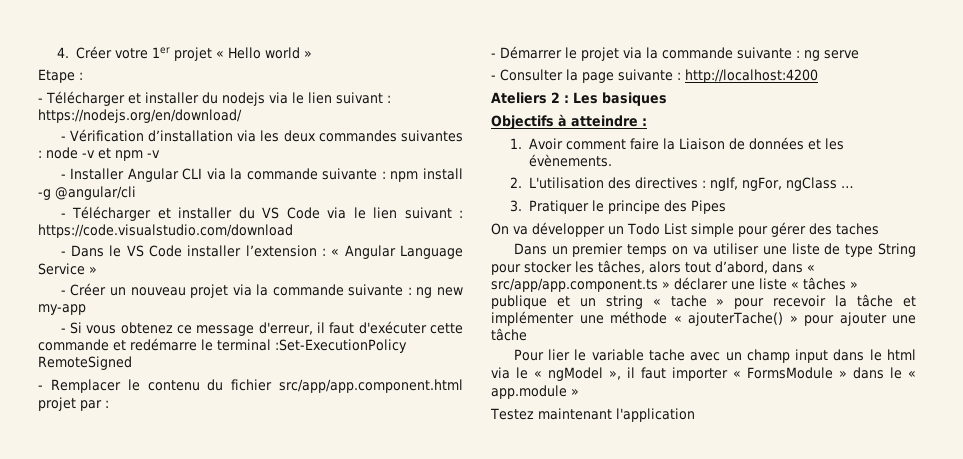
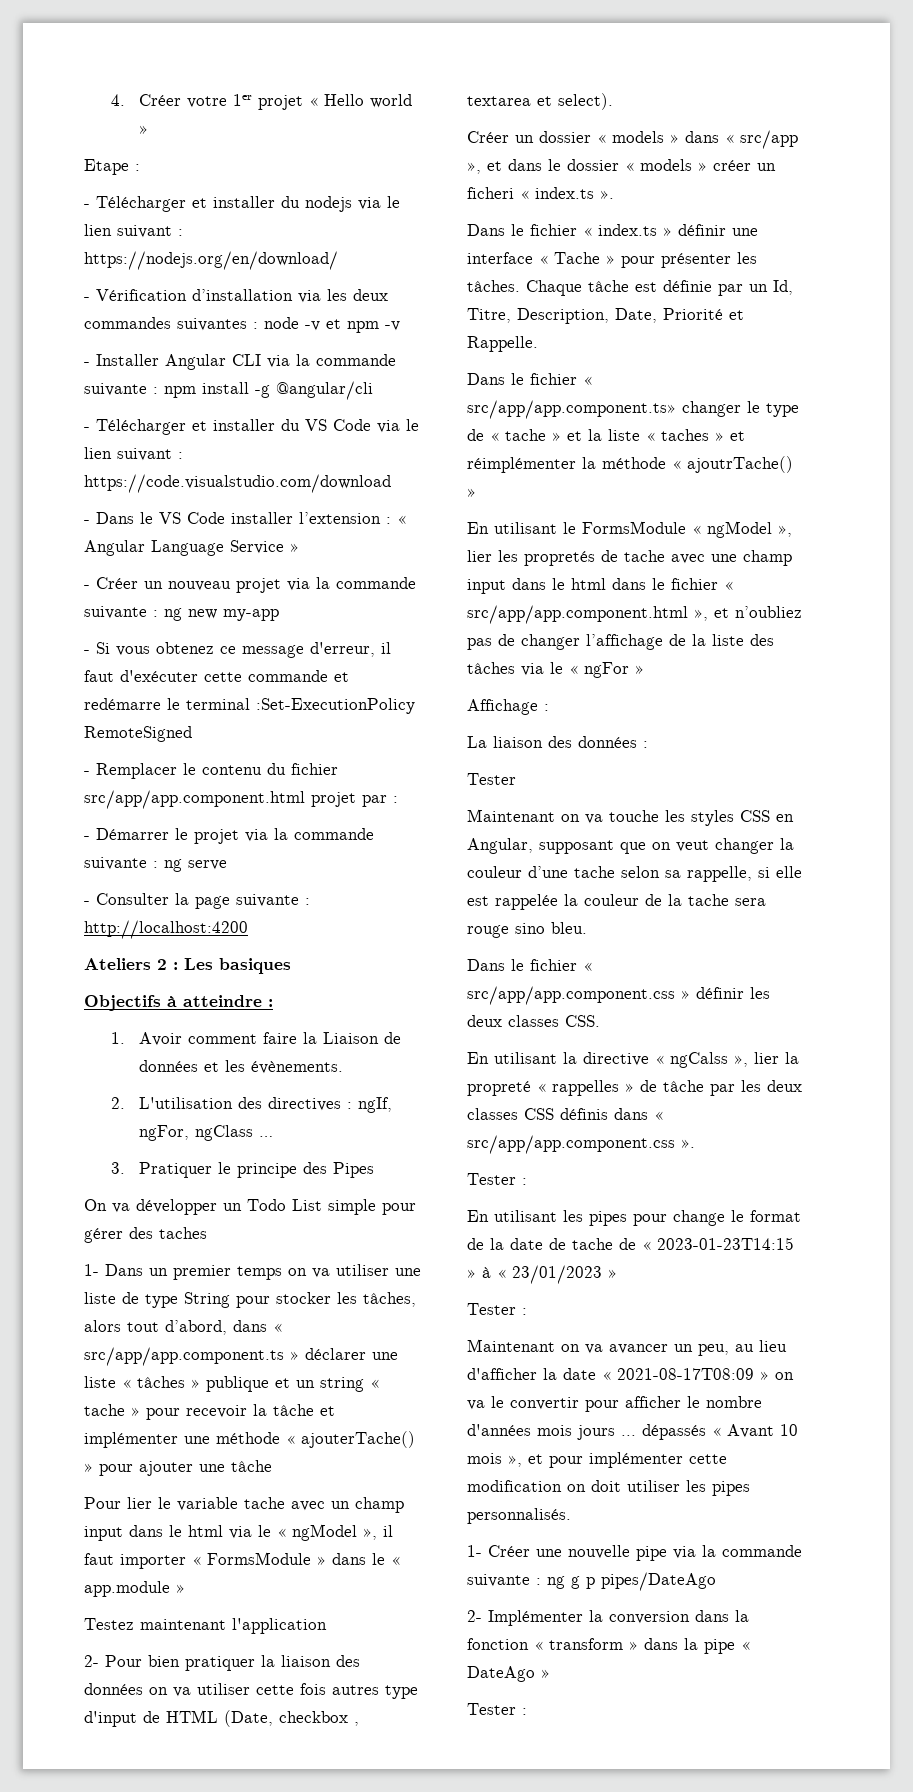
(879, 229) none -> [84,1264,99,1276] 1-
(695, 415) none -> [84,1655,360,1671] [84,1683,418,1699] [84,1710,359,1727] [467,93,613,110] [467,130,798,149] [467,159,776,174] [467,187,614,199] [467,224,758,236] [467,252,757,268] [467,280,793,296] [467,308,744,324] [467,336,538,352] [467,373,592,385] [467,400,799,419] [467,429,745,441] [467,456,793,473] [467,488,476,497] [467,521,792,538] [467,550,792,566] [467,578,733,594] [467,605,802,624] [467,634,774,650] [467,662,644,678] [467,699,549,715] [467,736,648,748] [467,773,516,785] [467,809,794,826] [467,838,794,854] [467,866,802,882] [467,894,766,910] [467,922,587,938] [467,959,592,971] [467,986,770,1005] [467,1015,600,1027] [467,1052,799,1068] [467,1080,802,1096] [467,1108,663,1120] [467,1135,695,1154] [467,1173,527,1185] [467,1210,801,1226] [467,1237,794,1250] [467,1265,617,1284] [467,1303,527,1315] [467,1339,787,1356] [467,1368,794,1380] [467,1396,762,1412] [467,1424,798,1440] [467,1452,727,1468] [467,1480,750,1496] [467,1508,571,1524] [467,1545,802,1561] [467,1572,716,1591] [467,1610,749,1626] [467,1638,750,1654] [467,1666,550,1682] [467,1703,527,1715] // 2- Pour bien pratiquer la liaison des données on va utiliser cette fois autres type d'input de HTML (Date, checkbox , textarea et select). // Créer un dossier « models » dans « src/app », et dans le dossier « models » créer un ficheri « index.ts ». // Dans le fichier « index.ts » définir une interface « Tache » pour présenter les tâches. Chaque tâche est définie par un Id, Titre, Description, Date, Priorité et Rappelle. // Dans le fichier « src/app/app.component.ts» changer le type de « tache » et la liste « taches » et réimplémenter la méthode « ajoutrTache() » // En utilisant le FormsModule « ngModel », lier les propretés de tache avec une champ input dans le html dans le fichier « src/app/app.component.html », et n’oubliez pas de changer l’affichage de la liste des tâches via le « ngFor » // Affichage : // La liaison des données : // Tester // Maintenant on va touche les styles CSS en Angular, supposant que on veut changer la couleur d’une tache selon sa rappelle, si elle est rappelée la couleur de la tache sera rouge sino bleu. // Dans le fichier « src/app/app.component.css » définir les deux classes CSS. // En utilisant la directive « ngCalss », lier la propreté « rappelles » de tâche par les deux classes CSS définis dans « src/app/app.component.css ». // Tester : // En utilisant les pipes pour change le format de la date de tache de « 2023-01-23T14:15 » à « 23/01/2023 » // Tester : // Maintenant on va avancer un peu, au lieu d'afficher la date « 2021-08-17T08:09 » on va le convertir pour afficher le nombre d'années mois jours ... dépassés « Avant 10 mois », et pour implémenter cette modification on doit utiliser les pipes personnalisés. // 1- Créer une nouvelle pipe via la commande suivante : ng g p pipes/DateAgo // 2- Implémenter la conversion dans la fonction « transform » dans la pipe « DateAgo » // Tester :

